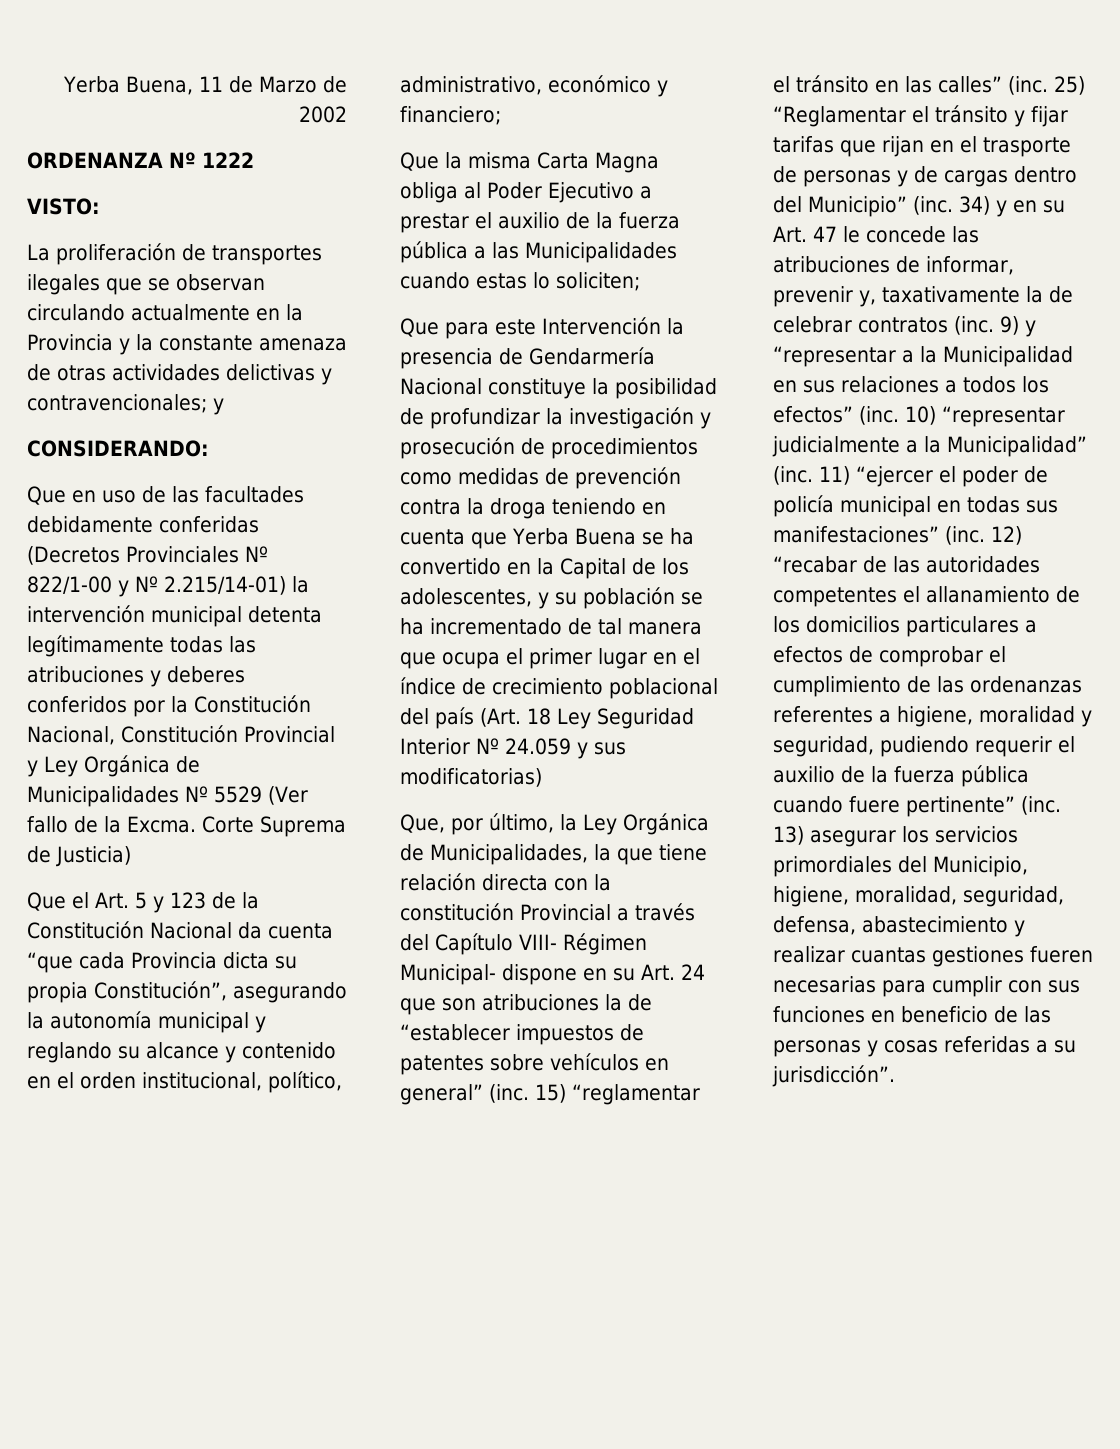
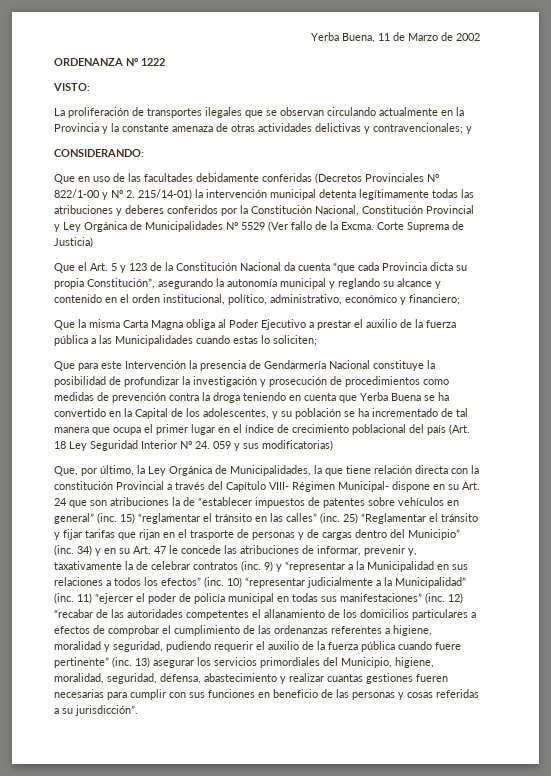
[164,576,286,595] 2.215/14-01) -> [126,189,192,200] 2. 215/14-01)
[505,738,571,755] 24.059 -> [195,441,231,449] 24. 059

